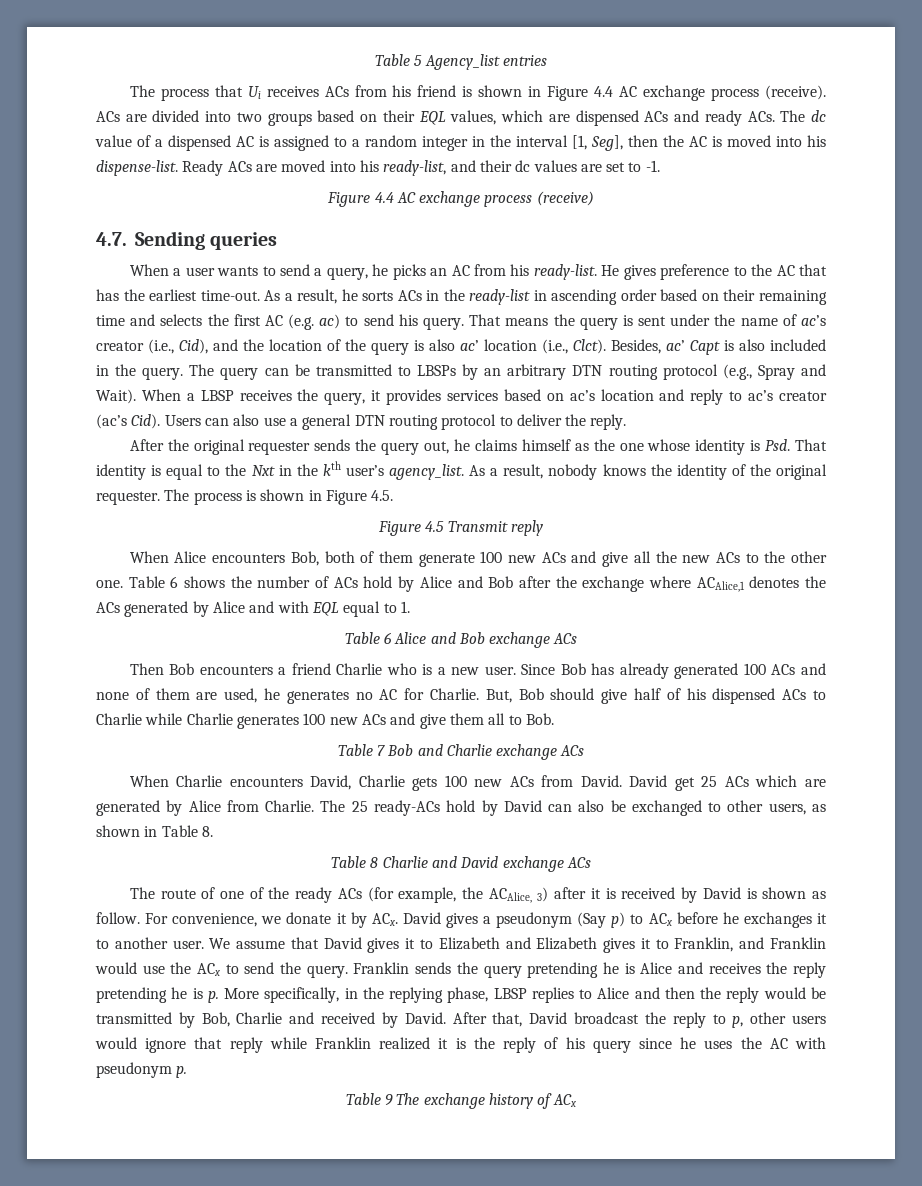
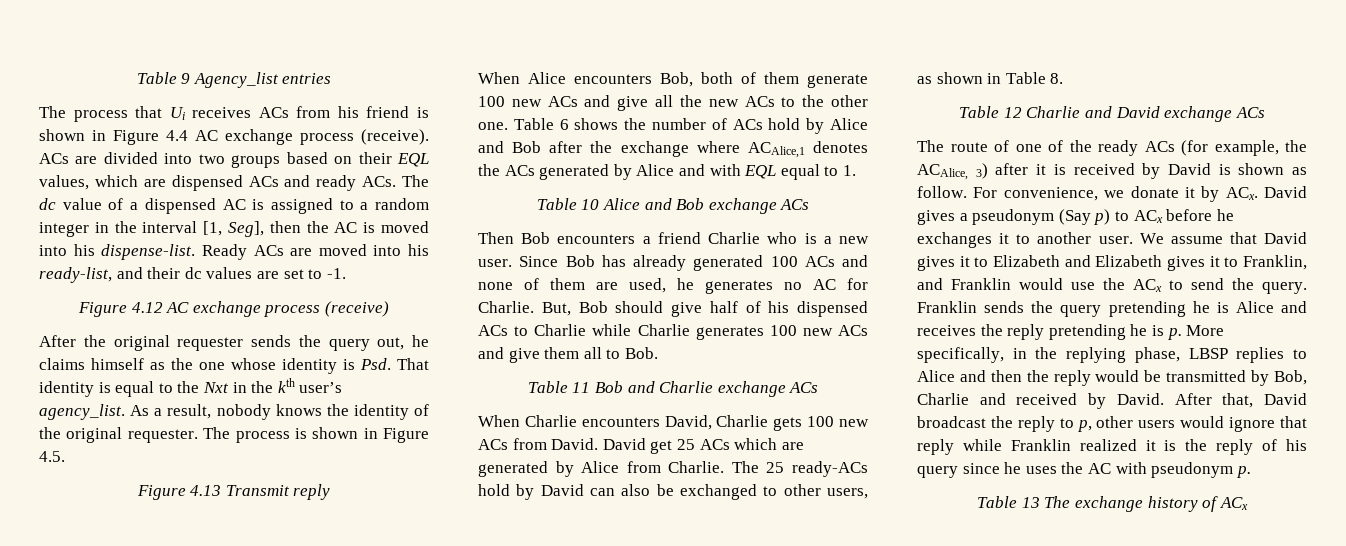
[375,54,423,66] Table 5 -> [136,72,191,84] Table 9
[374,192,394,203] 4.4 -> [131,302,163,313] 4.12
[96,231,278,250] [129,264,828,280] [96,289,827,305] [96,314,826,330] [96,339,826,355] [96,364,826,380] [96,389,828,405] [96,414,627,430] // 4.7. Sending queries // When a user wants to send a query, he picks an AC from his ready-list. He gives preference to the AC that has the earliest time-out. As a result, he sorts ACs in the ready-list in ascending order based on their remaining time and selects the first AC (e.g. ac) to send his query. That means the query is sent under the name of ac’s creator (i.e., Cid), and the location of the query is also ac’ location (i.e., Clct). Besides, ac’ Capt is also included in the query. The query can be transmitted to LBSPs by an arbitrary DTN routing protocol (e.g., Spray and Wait). When a LBSP receives the query, it provides services based on ac’s location and reply to ac’s creator (ac’s Cid). Users can also use a general DTN routing protocol to deliver the reply. -> (389, 309) none
[425,521,445,532] 4.5 -> [190,485,222,496] 4.13
[383,632,392,644] 6 -> [581,199,600,210] 10
[376,745,385,756] 7 -> [572,382,591,393] 11
[370,857,379,868] 8 -> [1003,107,1022,118] 12
[384,1094,393,1106] 9 -> [1021,497,1040,508] 13

